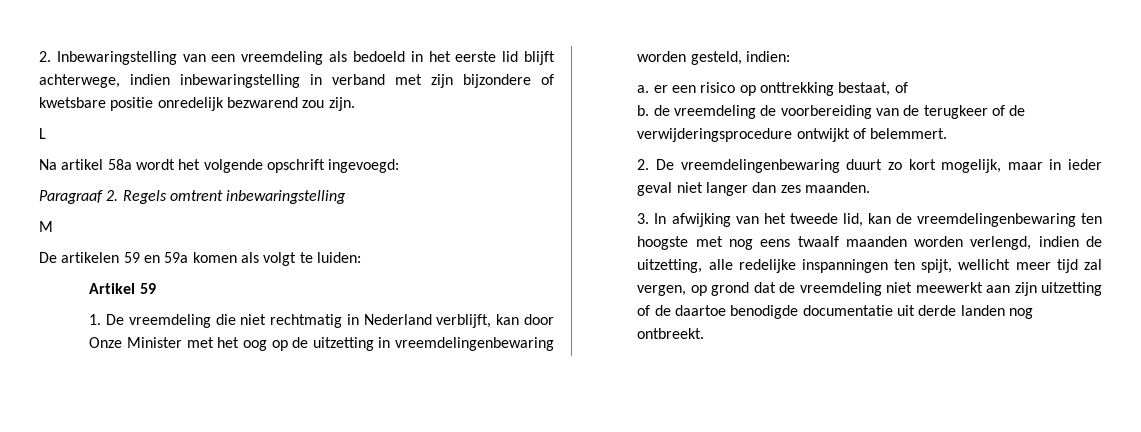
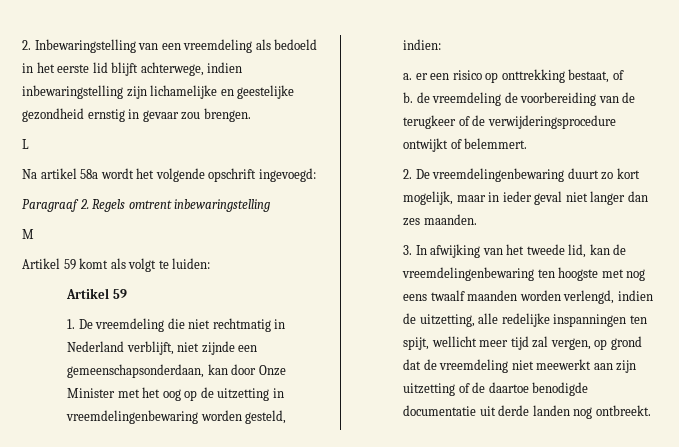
[310,74,554,88] [39,97,355,111] in verband met zijn bijzondere of kwetsbare positie onredelijk bezwarend zou zijn. -> [126,85,295,99] [22,108,251,122] zijn lichamelijke en geestelijke gezondheid ernstig in gevaar zou brengen.
[39,252,237,263] De artikelen 59 en 59a komen -> [22,258,109,270] Artikel 59 komt
(492, 321) none -> [177,341,258,355] [67,364,205,378] niet zijnde een gemeenschapsonderdaan,

